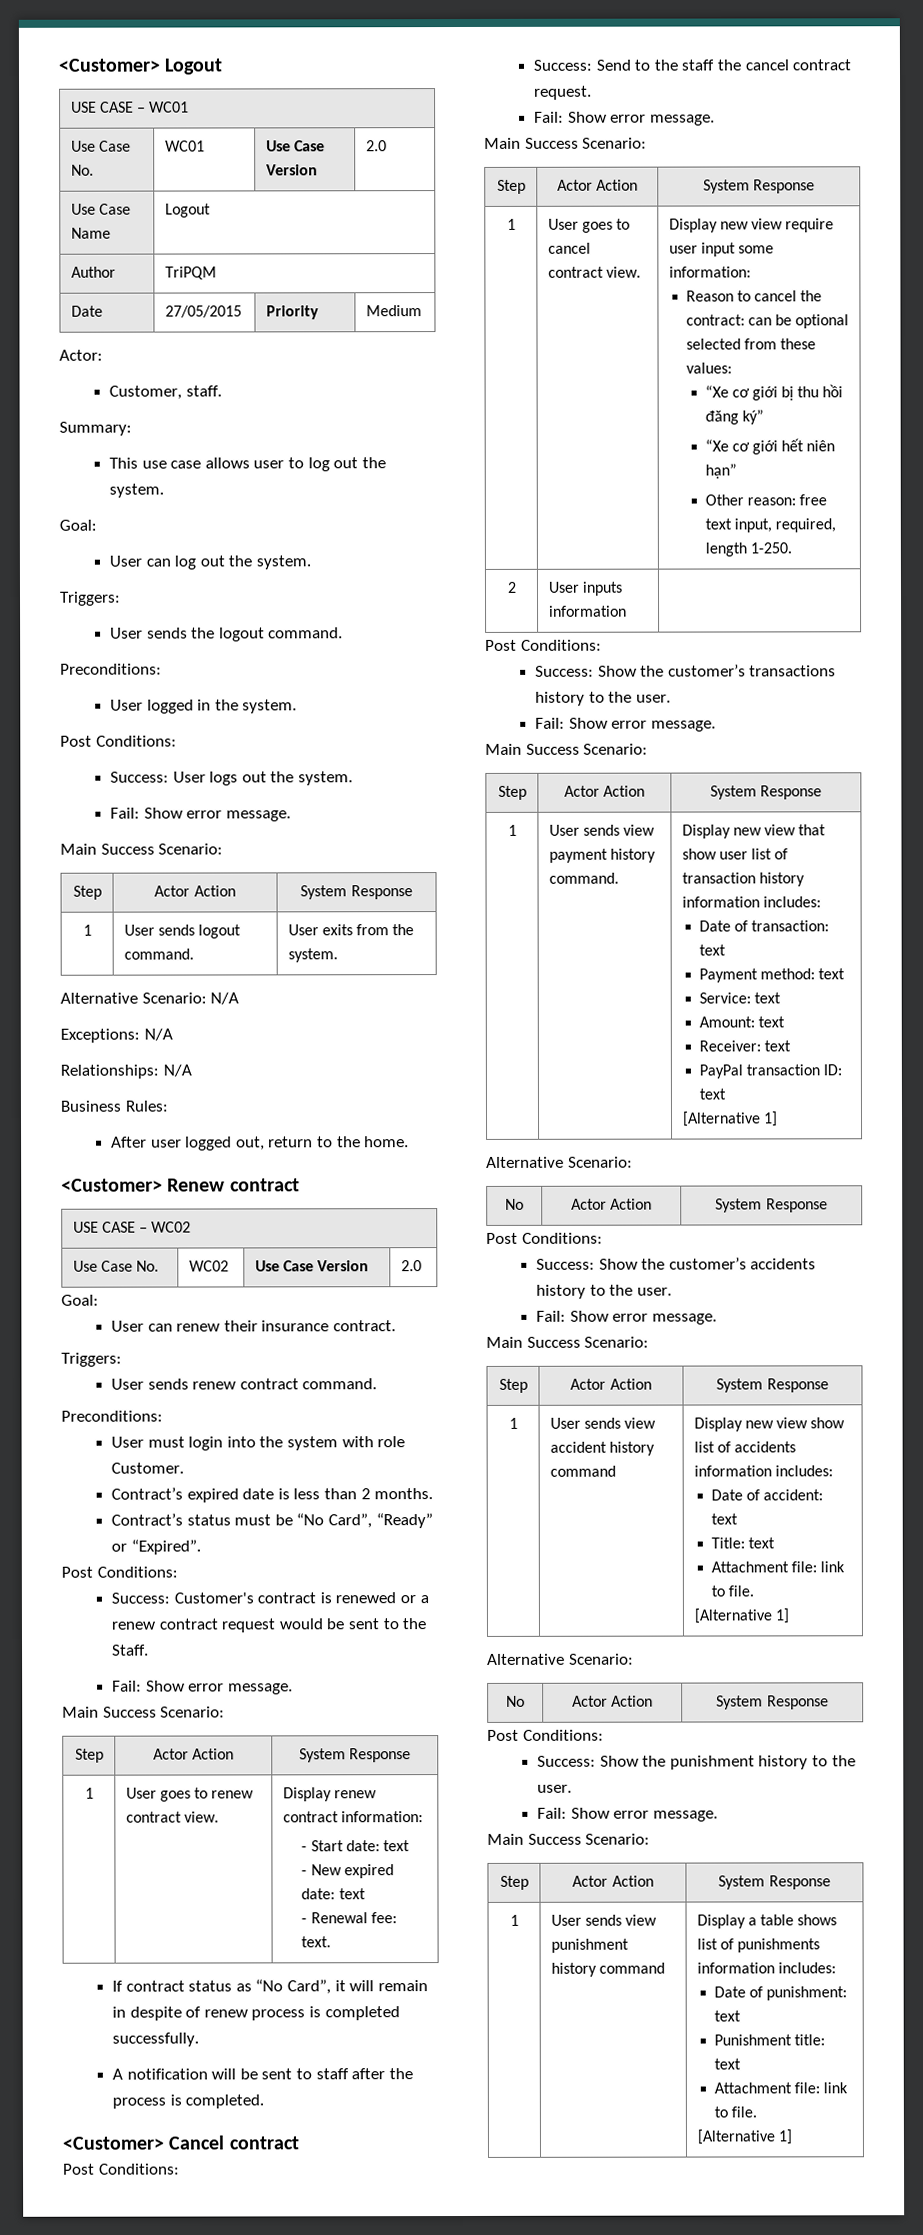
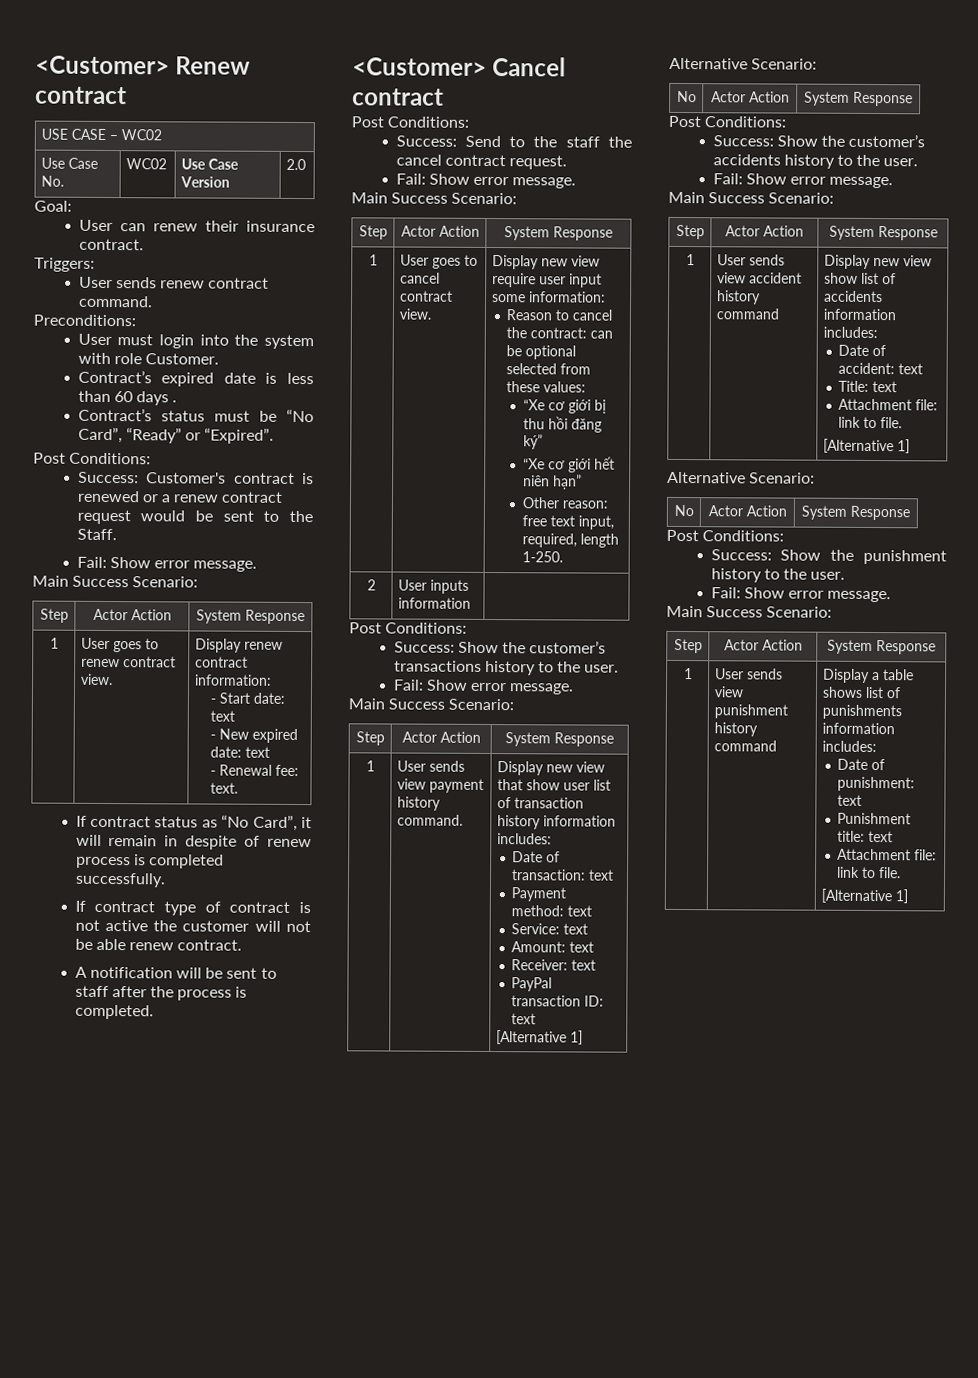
[58,58,223,75] [70,101,190,113] [70,140,131,152] [70,164,94,176] [164,140,205,152] [265,140,325,152] [265,164,318,176] [365,140,387,152] [70,203,131,215] [70,227,111,239] [164,203,211,218] [70,266,116,278] [164,266,217,280] [70,305,103,317] [164,305,242,318] [265,305,319,320] [365,305,422,317] [59,349,103,361] [109,385,222,400] [59,421,132,436] [109,457,386,472] [109,483,165,498] [59,519,97,531] [109,555,311,570] [59,591,121,606] [110,627,344,642] [60,663,162,675] [110,699,298,714] [60,735,177,747] [110,771,353,786] [110,807,291,822] [60,843,224,855] [72,885,102,900] [154,885,236,897] [300,885,413,900] [82,924,92,936] [123,924,242,939] [123,948,194,960] [287,924,415,936] [287,948,338,963] [60,992,240,1005] [60,1028,173,1043] [60,1064,192,1079] [60,1100,168,1112] [111,1136,410,1151] [61,1178,163,1192] <Customer> Logout // USE CASE – WC01 // Use Case No. | WC01 | Use Case Version | 2.0 // Use Case Name | Logout // Author | TriPQM // Date | 27/05/2015 | Priority | Medium // Actor: // Customer, staff. // Summary: // This use case allows user to log out the system. // Goal: // User can log out the system. // Triggers: // User sends the logout command. // Preconditions: // User logged in the system. // Post Conditions: // Success: User logs out the system. // Fail: Show error message. // Main Success Scenario: // Step | Actor Action | System Response // 1 | User sends logout command. | User exits from the system. // Alternative Scenario: N/A // Exceptions: N/A // Relationships: N/A // Business Rules: // After user logged out, return to the home. // <Customer> -> [35,55,170,75] <Customer>
[360,1488,434,1500] 2 months. -> [113,391,178,406] 60 days .
(200, 2039) none -> [74,900,311,916] [74,919,311,933] [74,938,243,951] // If contract type of contract is not active the customer will not be able renew contract.

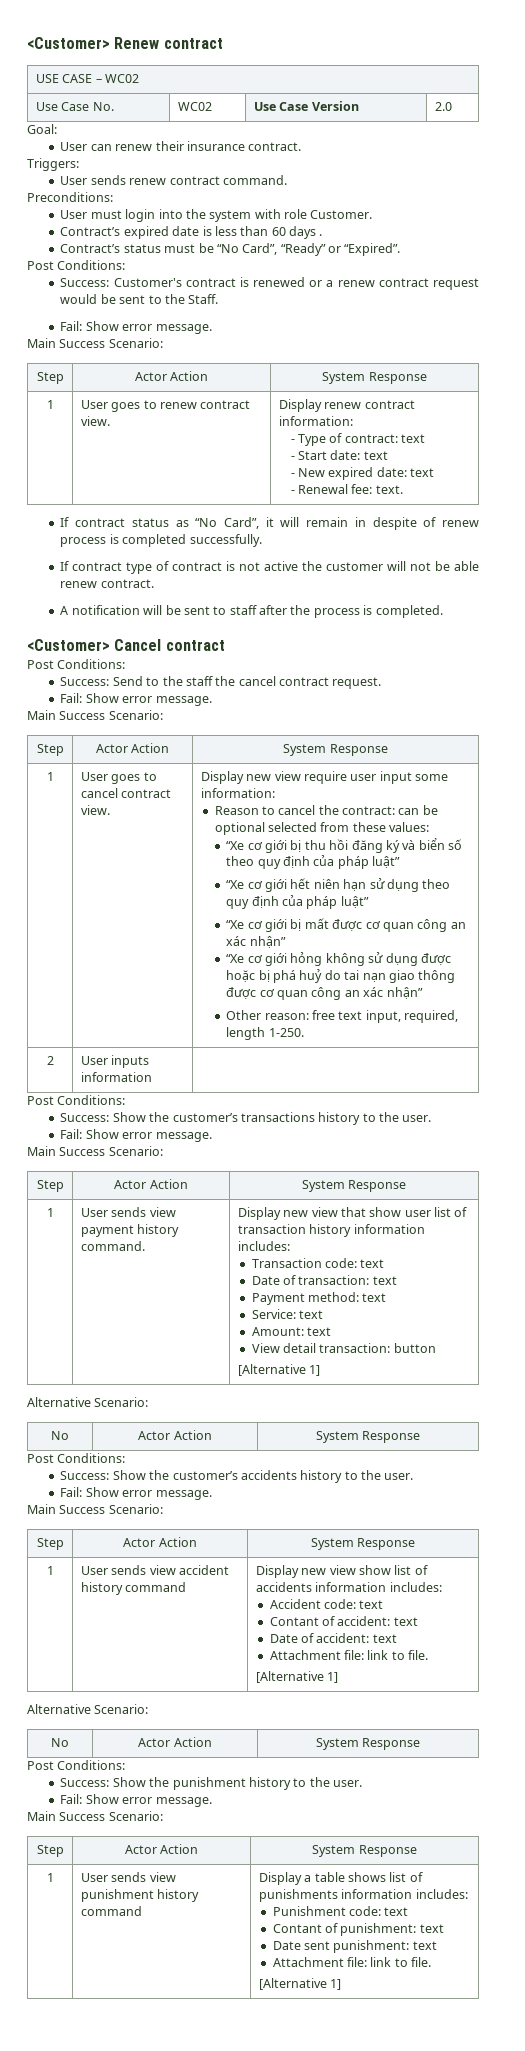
(272, 680) none -> [290,433,426,446] // - Type of contract: text
[522,434,543,450] ký” -> [385,838,463,853] [226,855,401,869] ký và biển số theo quy định của pháp luật”
[552,474,582,490] hạn” -> [343,878,451,892] [226,895,369,909] [226,918,466,932] [226,936,286,948] [226,952,451,966] [226,969,456,983] [226,987,423,1000] hạn sử dụng theo quy định của pháp luật” // “Xe cơ giới bị mất được cơ quan công an xác nhận” // “Xe cơ giới hỏng không sử dụng được hoặc bị phá huỷ do tai nạn giao thông được cơ quan công an xác nhận”
(552, 839) none -> [251,1258,385,1268] // Transaction code: text
[511,959,597,971] [511,977,553,992] [511,995,605,1007] [511,1013,537,1025] Receiver: text // PayPal transaction ID: text -> [251,1343,436,1353] View detail transaction: button
[838,344,887,357] [838,362,924,375] [838,380,870,392] Date of accident: text // Title: -> [269,1599,384,1609] [269,1616,418,1626] [269,1633,370,1643] Accident code: text // Contant of accident: text // Date of accident:
[837,758,869,770] Date -> [272,1906,409,1916] [272,1924,322,1933] Punishment code: text // Contant
[837,812,912,825] [837,830,866,842] Punishment title: -> [272,1940,410,1953] Date sent punishment:

